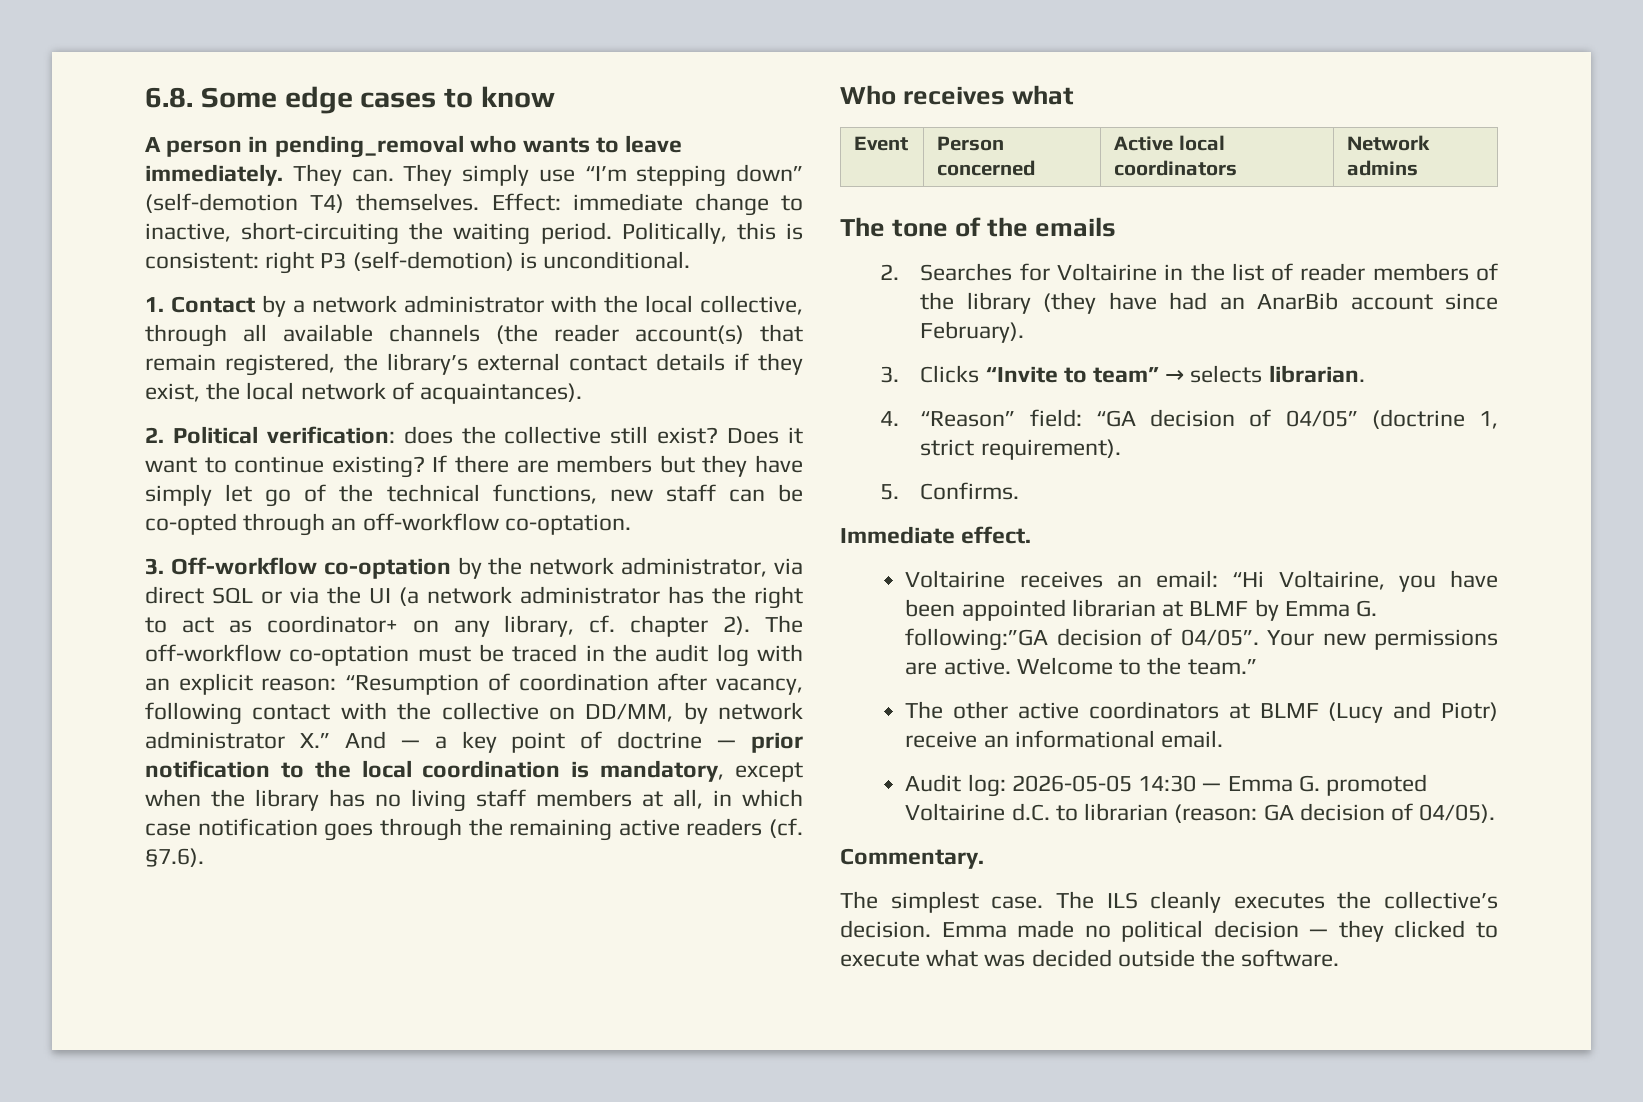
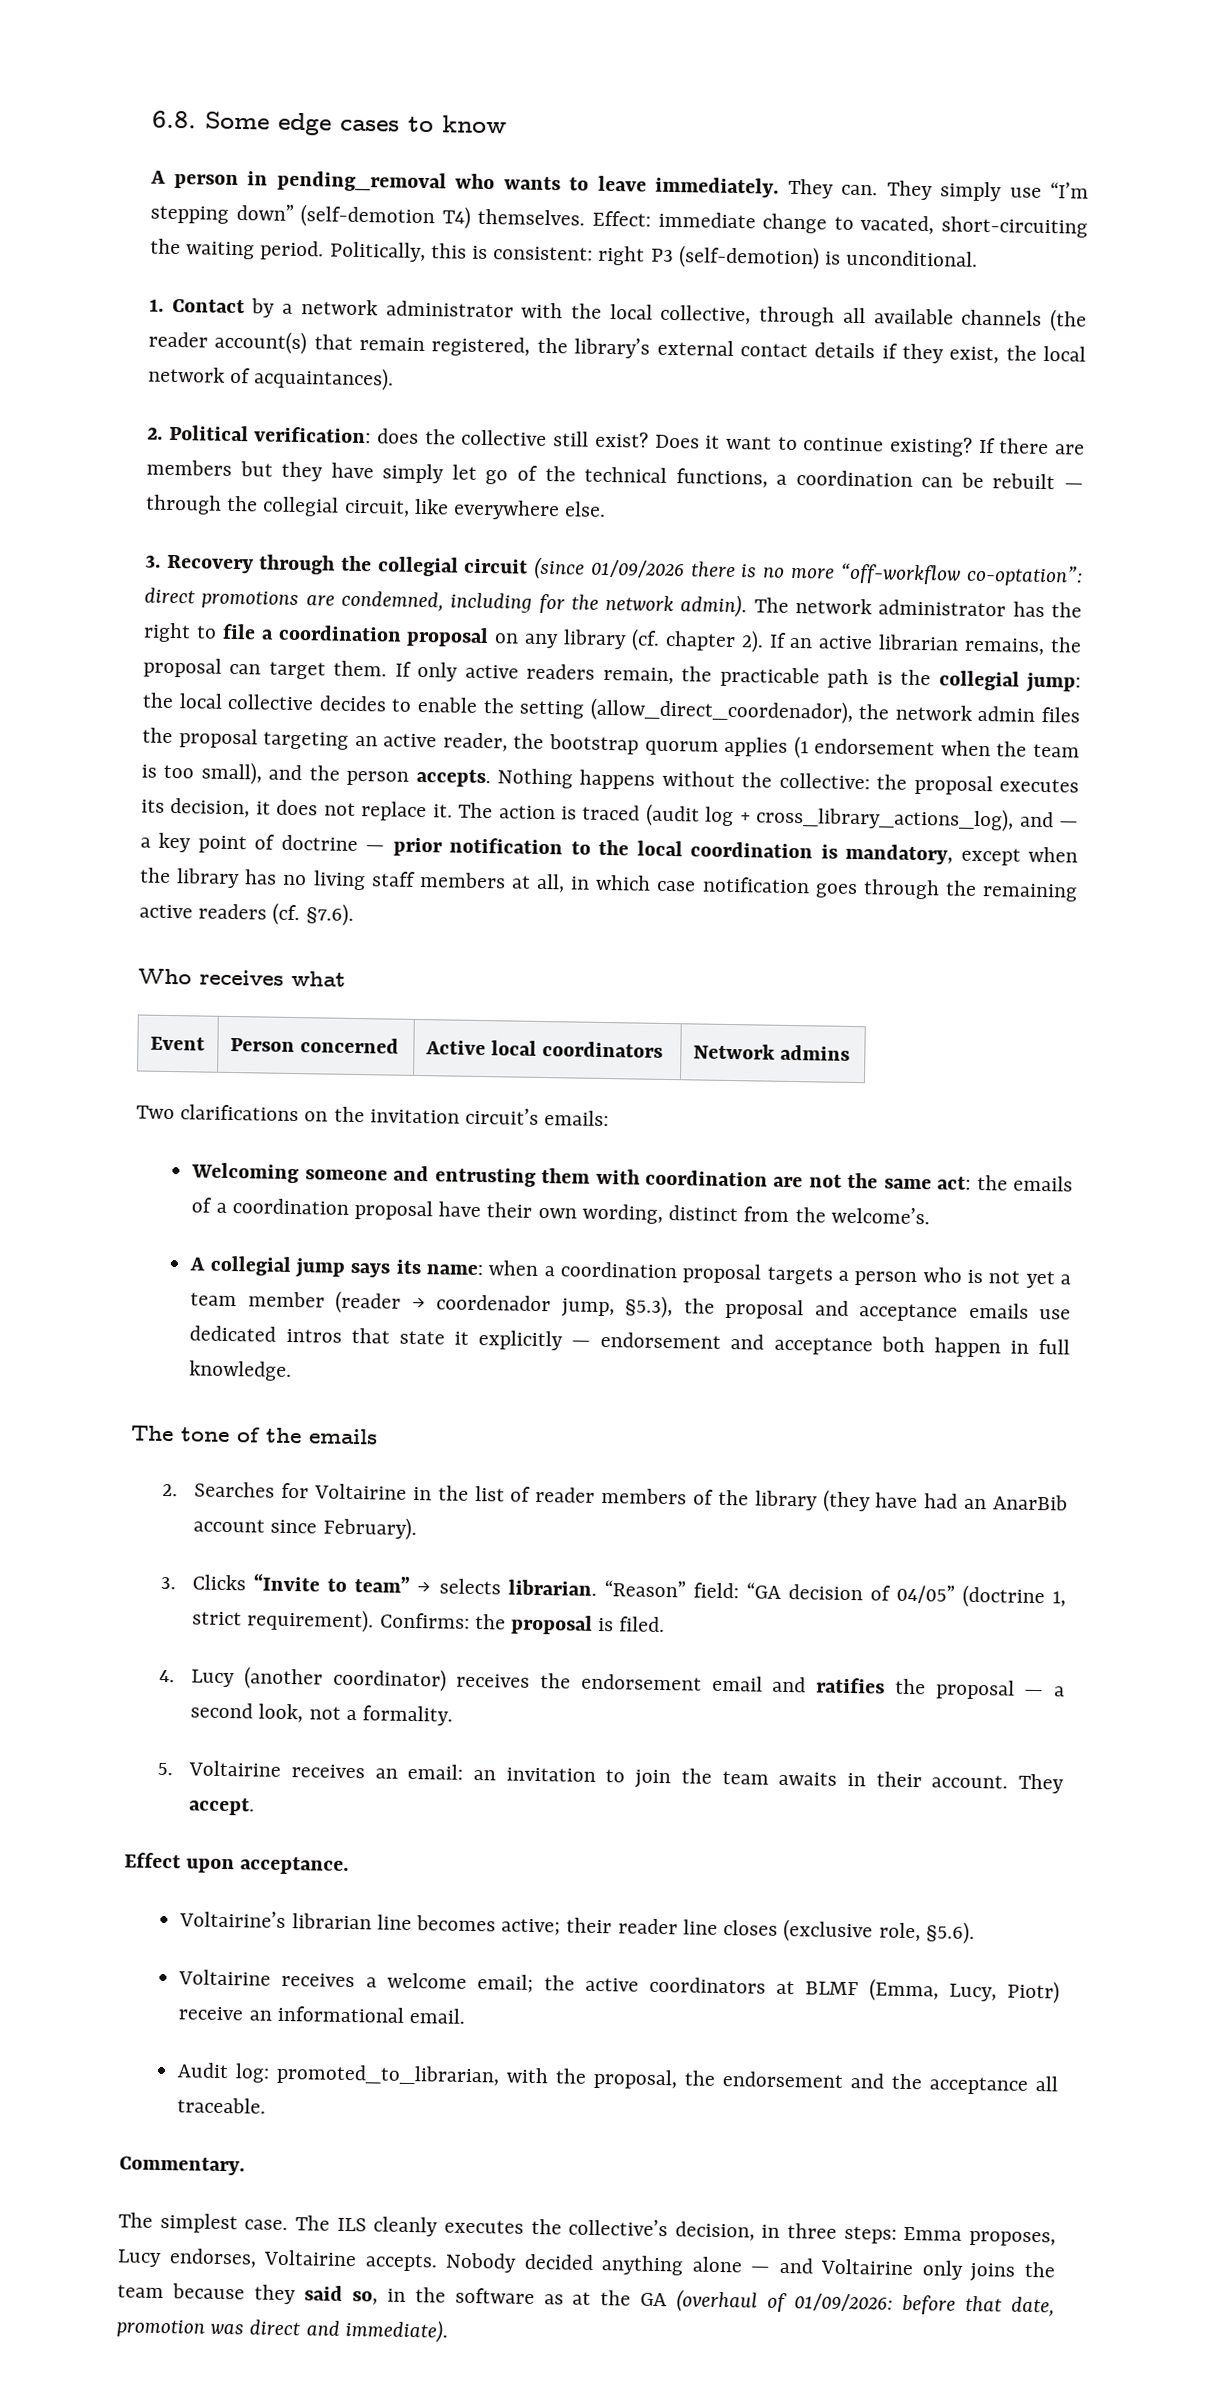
[145,223,231,242] inactive, -> [860,215,935,235] vacated,
[609,484,804,502] [145,513,631,536] [145,557,803,579] [145,586,419,606] new staff can be co-opted through an off-workflow co-optation. // 3. Off-workflow co-optation by the network administrator, via direct SQL or via the UI (a -> [776,469,1084,490] [145,494,607,521] [145,554,1084,587] [144,587,789,618] a coordination can be rebuilt — through the collegial circuit, like everywhere else. // 3. Recovery through the collegial circuit (since 01/09/2026 there is no more “off-workflow co-optation”: direct promotions are condemned, including for the network admin). The
[181,615,803,637] [145,644,803,667] [145,673,803,695] [145,702,803,725] [145,731,386,749] act as coordinator+ on any library, cf. chapter 2). The off-workflow co-optation must be traced in the audit log with an explicit reason: “Resumption of coordination after vacancy, following contact with the collective on DD/MM, by network administrator X.” And -> [221,623,1082,656] [143,657,1081,693] [142,692,1080,724] [142,727,1080,759] [141,761,1079,796] [141,797,1054,832] file a coordination proposal on any library (cf. chapter 2). If an active librarian remains, the proposal can target them. If only active readers remain, the practicable path is the collegial jump: the local collective decides to enable the setting (allow_direct_coordenador), the network admin files the proposal targeting an active reader, the bootstrap quorum applies (1 endorsement when the team is too small), and the person accepts. Nothing happens without the collective: the proposal executes its decision, it does not replace it. The action is traced (audit log + cross_library_actions_log), and
(1419, 168) none -> [136,1104,610,1127] [191,1162,1073,1192] [191,1197,930,1225] [189,1255,1071,1289] [190,1290,1071,1322] [189,1325,1070,1358] [189,1360,293,1382] // Two clarifications on the invitation circuit’s emails: // Welcoming someone and entrusting them with coordination are not the same act: the emails of a coordination proposal have their own wording, distinct from the welcome’s. // A collegial jump says its name: when a coordination proposal targets a person who is not yet a team member (reader → coordenador jump, §5.3), the proposal and acceptance emails use dedicated intros that state it explicitly — endorsement and acceptance both happen in full knowledge.
[880,411,900,426] // 4. -> (597, 1587) none
[880,482,1020,500] [840,526,1032,544] [905,570,1498,592] [905,599,1377,621] [905,628,1498,651] [905,657,1257,675] [905,701,1009,719] // 5. Confirms. // Immediate effect. // Voltairine receives an email: “Hi Voltairine, you have been appointed librarian at BLMF by Emma G. following:”GA decision of 04/05”. Your new permissions are active. Welcome to the team.” // The other -> [379,1612,666,1635] [159,1666,1066,1700] [190,1702,454,1726] [157,1760,1064,1794] [189,1797,256,1816] [124,1852,350,1876] [179,1910,975,1945] [178,1969,575,1993] Confirms: the proposal is filed. // 4. Lucy (another coordinator) receives the endorsement email and ratifies the proposal — a second look, not a formality. // 5. Voltairine receives an email: an invitation to join the team awaits in their account. They accept. // Effect upon acceptance. // Voltairine’s librarian line becomes active; their reader line closes (exclusive role, §5.6). // Voltairine receives a welcome email; the
[1328,701,1432,723] (Lucy and -> [868,1978,997,2002] (Emma, Lucy,
[1011,774,1427,796] [905,803,1496,823] 2026-05-05 14:30 — Emma G. promoted Voltairine d.C. to librarian (reason: GA decision of 04/05). -> [276,2063,1059,2095] [177,2097,267,2114] promoted_to_librarian, with the proposal, the endorsement and the acceptance all traceable.
[840,920,1498,942] [840,949,1340,967] decision. Emma made no political decision — they clicked to execute what was decided outside the software. -> [674,2221,1056,2247] [117,2248,1055,2282] [117,2283,1056,2317] [116,2318,448,2343] decision, in three steps: Emma proposes, Lucy endorses, Voltairine accepts. Nobody decided anything alone — and Voltairine only joins the team because they said so, in the software as at the GA (overhaul of 01/09/2026: before that date, promotion was direct and immediate).

